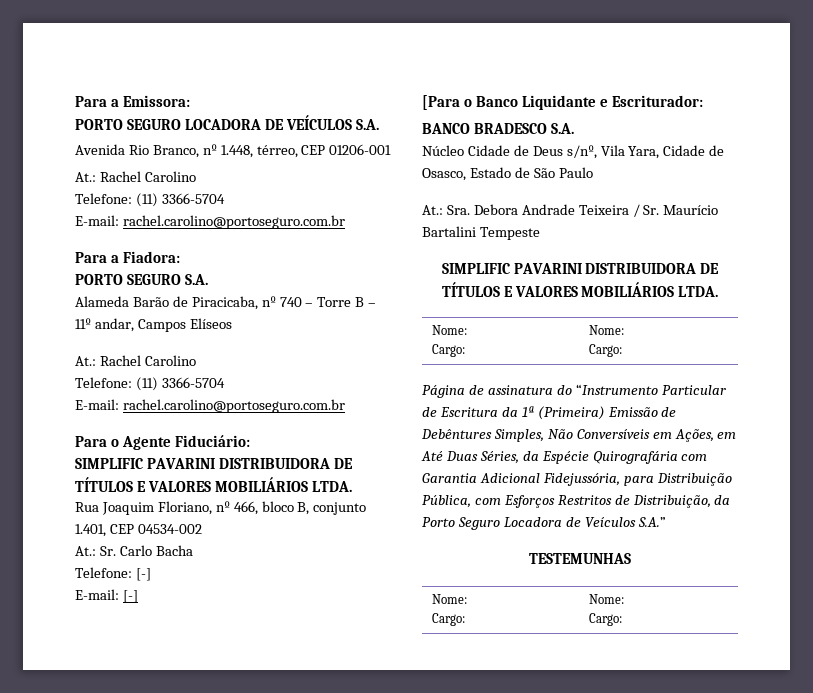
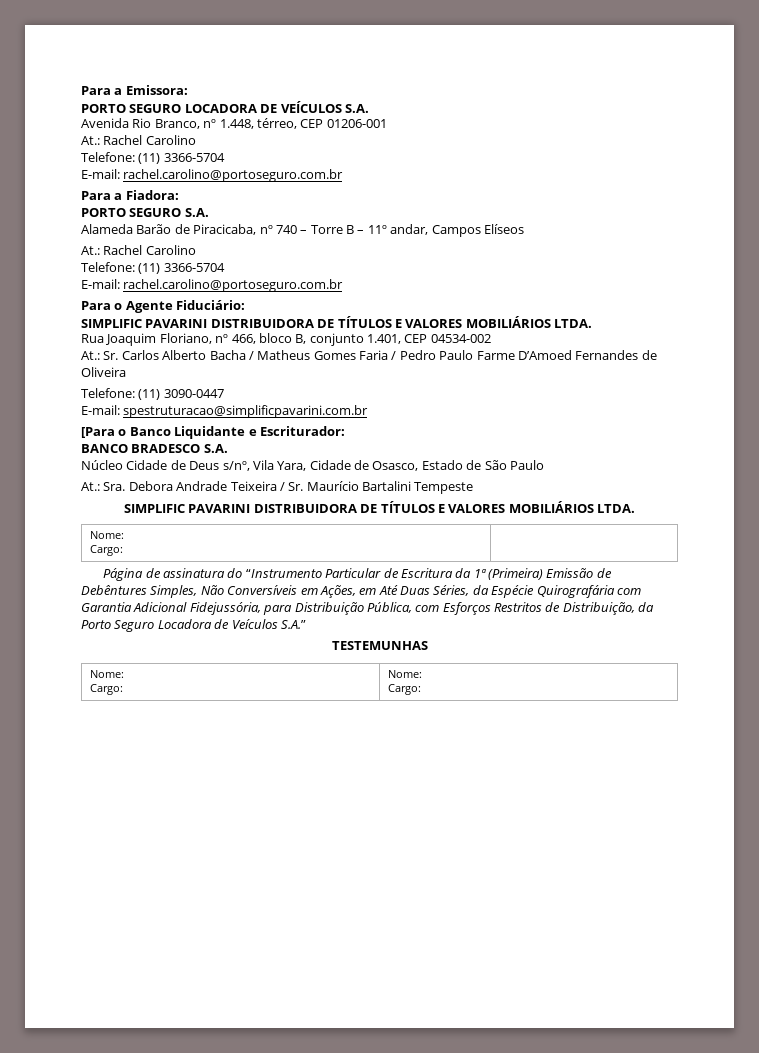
[119,545,152,556] Carlo -> [121,350,207,360] Carlos Alberto
[75,567,151,581] [75,589,138,603] // Telefone: [-] // E-mail: [-] -> [248,350,657,360] [81,367,126,377] [81,388,224,400] [81,405,369,418] / Matheus Gomes Faria / Pedro Paulo Farme D’Amoed Fernandes de Oliveira // Telefone: (11) 3090-0447 // E-mail: spestruturacao@simplificpavarini.com.br
[589,325,625,335] [589,344,623,357] Nome: // Cargo: -> (123, 550) none

